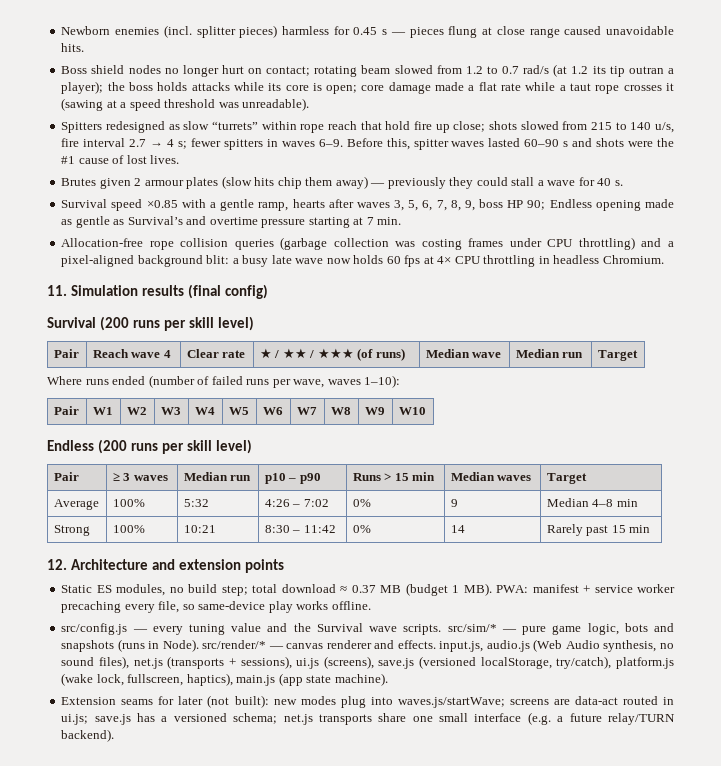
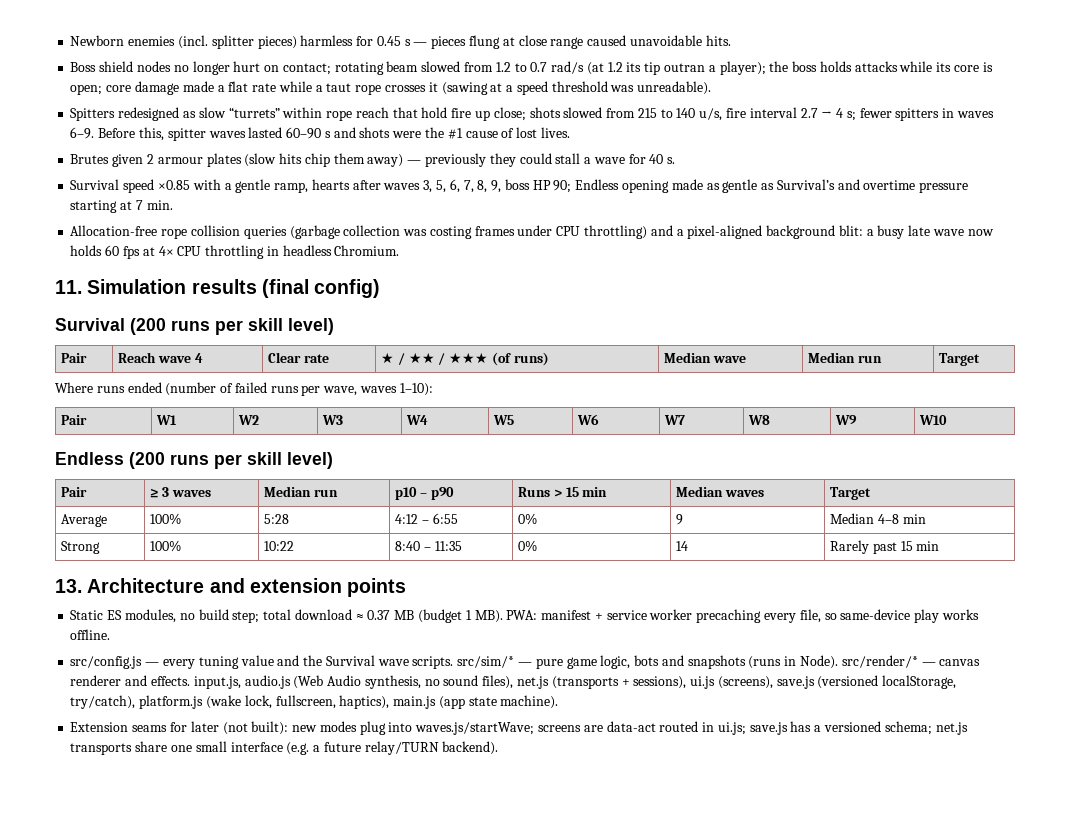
[183,499,209,507] [264,499,329,507] 5:32 | 4:26 – 7:02 -> [264,514,290,524] [395,513,458,524] 5:28 | 4:12 – 6:55
[183,525,216,533] [264,525,336,533] 10:21 | 8:30 – 11:42 -> [264,541,295,551] [395,541,462,551] 10:22 | 8:40 – 11:35
[47,559,67,570] 12. -> [55,579,82,593] 13.

